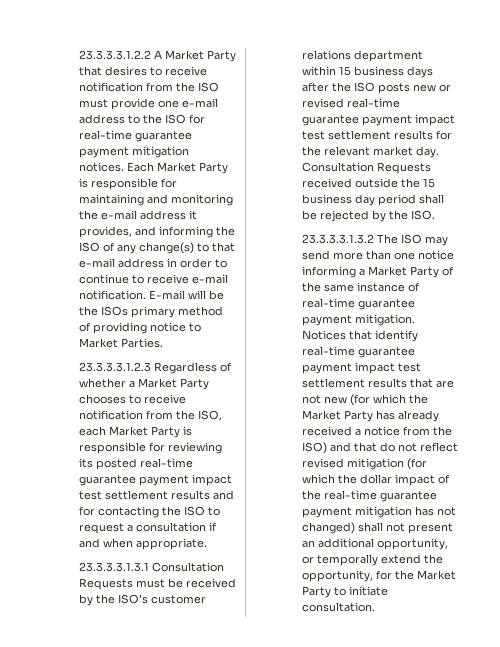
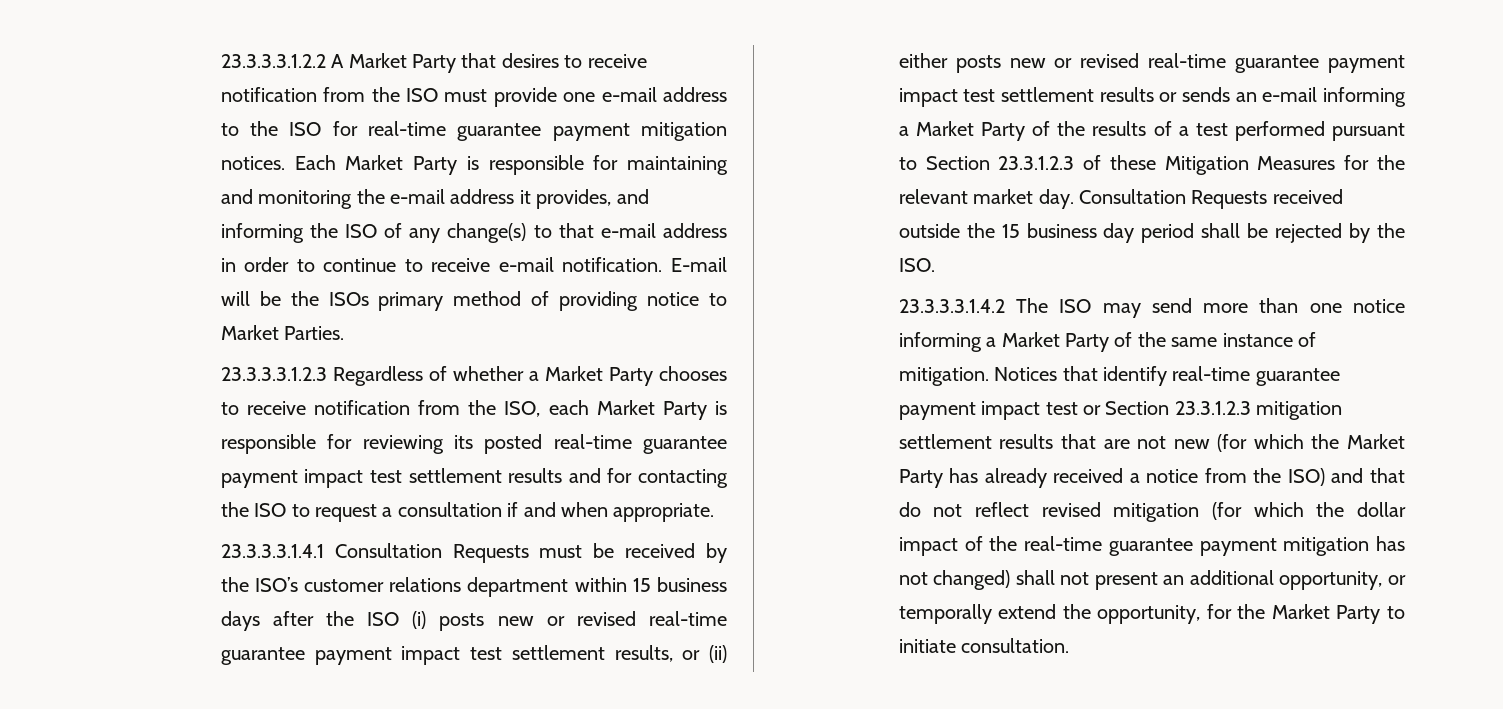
[78,562,149,572] 23.3.3.3.1.3.1 -> [220,544,324,558] 23.3.3.3.1.4.1
(375, 87) none -> [412,611,727,631] [220,645,727,665] [898,53,948,68] (i) posts new or revised real-time guarantee payment impact test settlement results, or (ii) either
(433, 135) none -> [1159,87,1406,107] [898,121,1405,141] [898,155,1336,175] or sends an e-mail informing a Market Party of the results of a test performed pursuant to Section 23.3.1.2.3 of these Mitigation Measures
[301,234,374,244] 23.3.3.3.1.3.2 -> [898,299,1005,313] 23.3.3.3.1.4.2
[301,298,415,310] [301,315,352,326] real-time guarantee payment -> (1316, 339) none
(421, 367) none -> [1082,401,1343,420] or Section 23.3.1.2.3 mitigation

